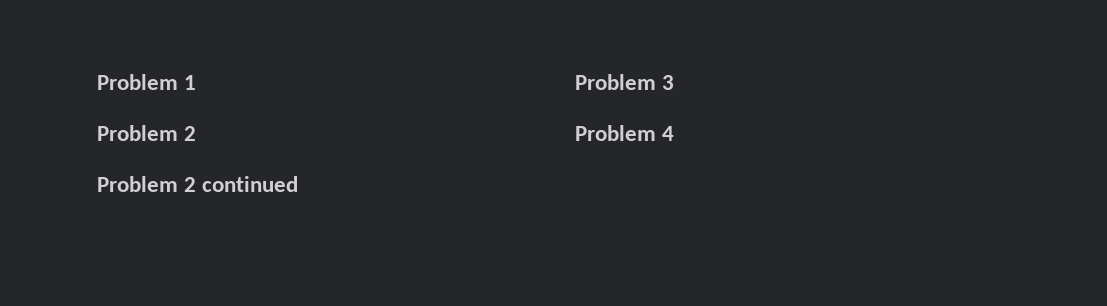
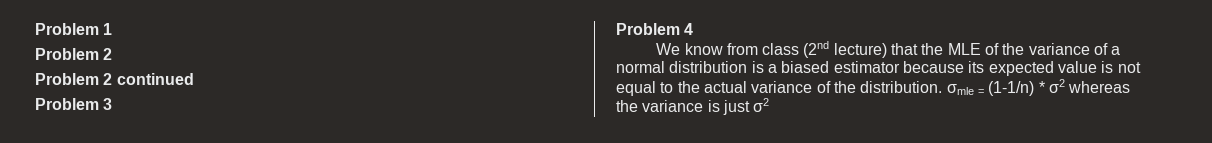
(675, 133) none -> [656,41,1121,58] [616,61,1141,76] [616,79,1131,96] [616,98,770,115] // We know from class (2nd lecture) that the MLE of the variance of a normal distribution is a biased estimator because its expected value is not equal to the actual variance of the distribution. σmle = (1-1/n) * σ2 whereas the variance is just σ2

